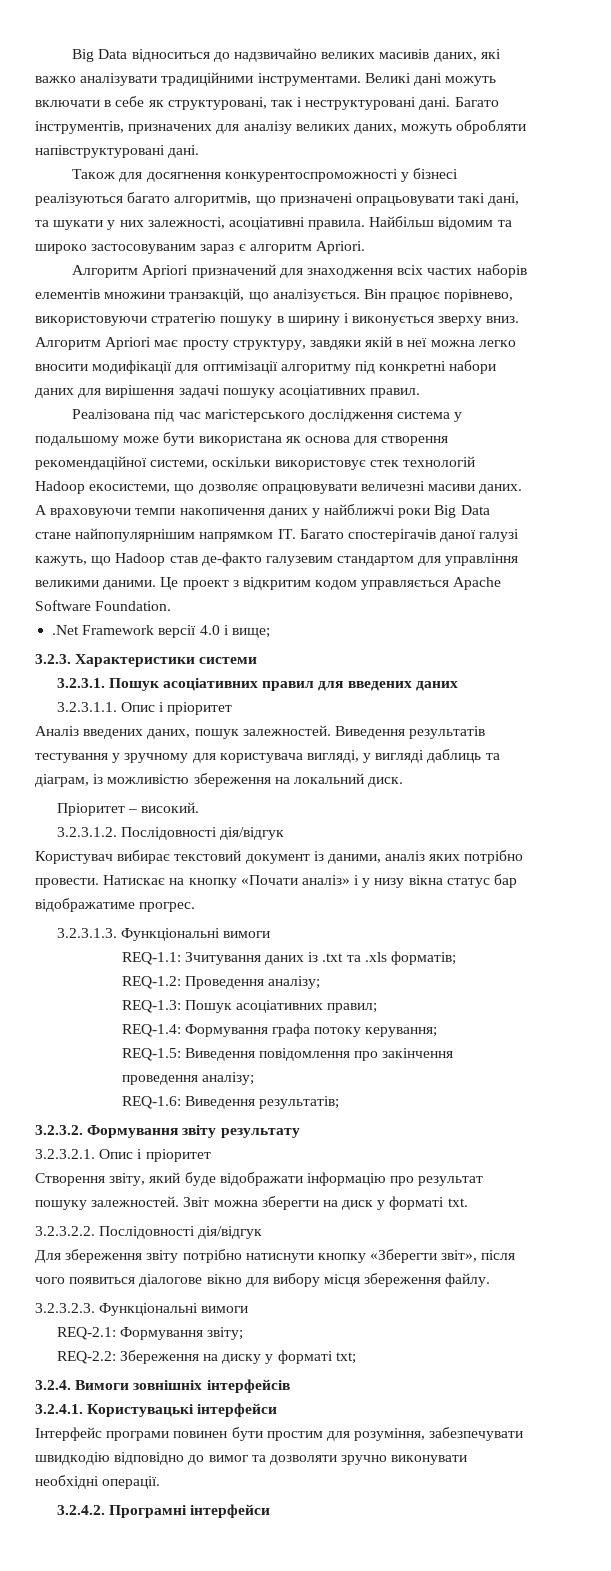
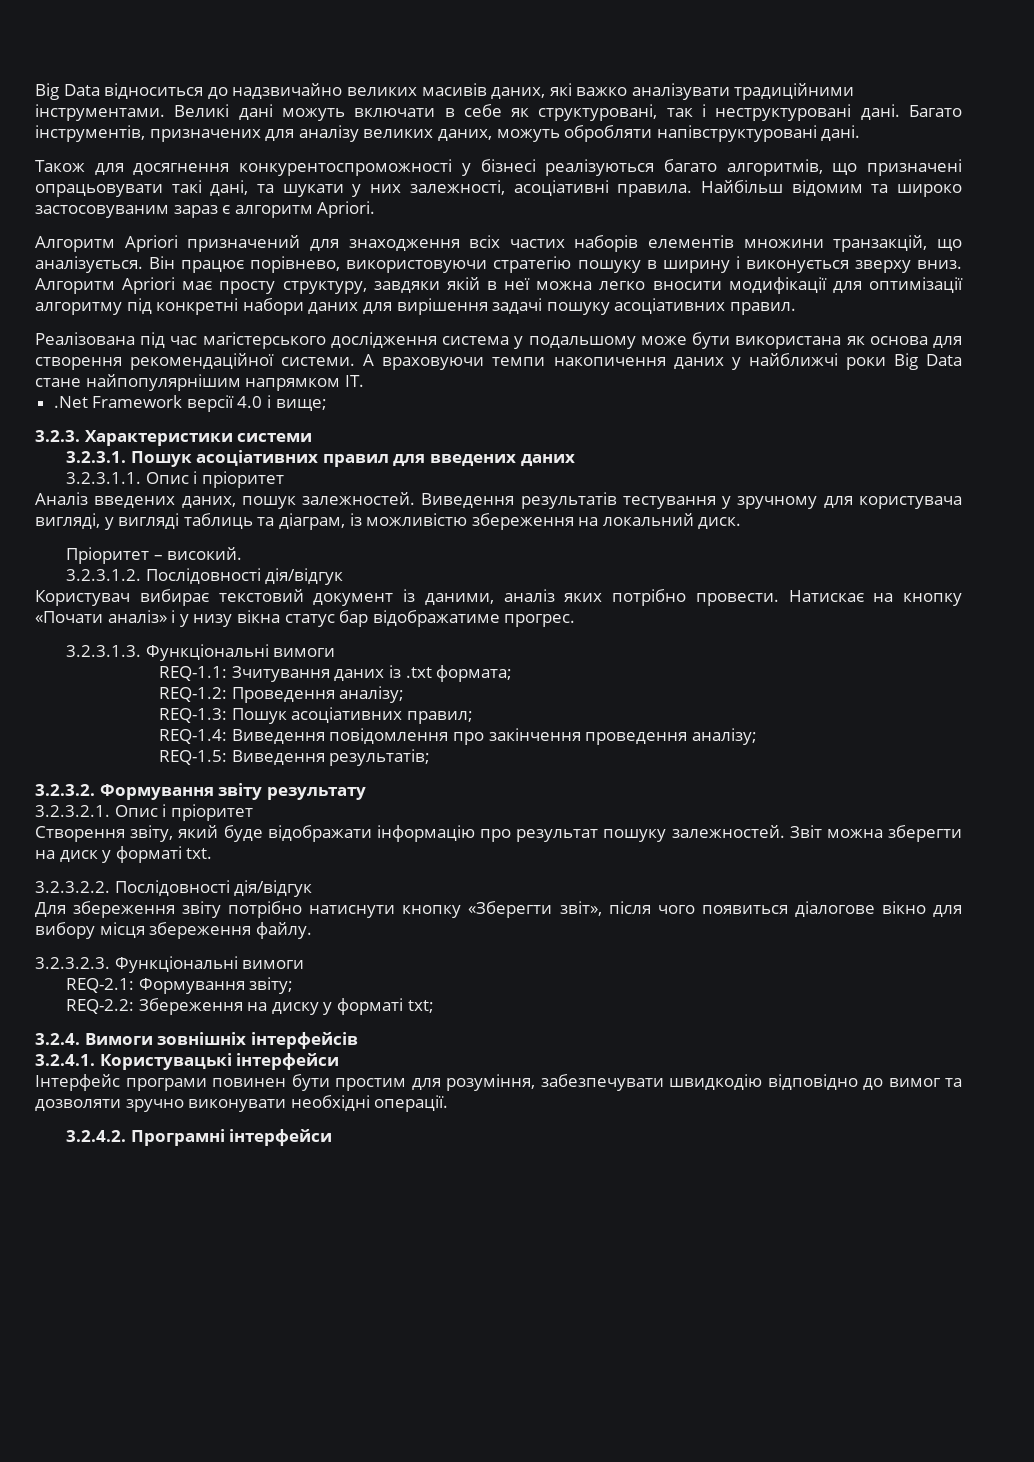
[150,456,475,470] [35,481,523,494] системи, оскільки використовує стек технологій Hadoop екосистеми, що дозволяє опрацювувати величезні масиви даних. -> [281,357,356,366] системи.
[299,529,520,542] [35,552,519,566] [35,577,502,590] [35,600,172,611] Багато спостерігачів даної галузі кажуть, що Hadoop став де-факто галузевим стандартом для управління великими даними. Це проект з відкритим кодом управляється Apache Software Foundation. -> (364, 381) none
[427,749,482,763] даблиць -> [183,513,253,529] таблиць
[346,951,456,965] та .xls форматів; -> [436,665,513,682] формата;
[184,1023,438,1037] [121,1048,181,1061] Формування графа потоку керування; // REQ-1.5: -> (228, 736) none
[121,1096,181,1109] REQ-1.6: -> [159,750,228,765] REQ-1.5:

